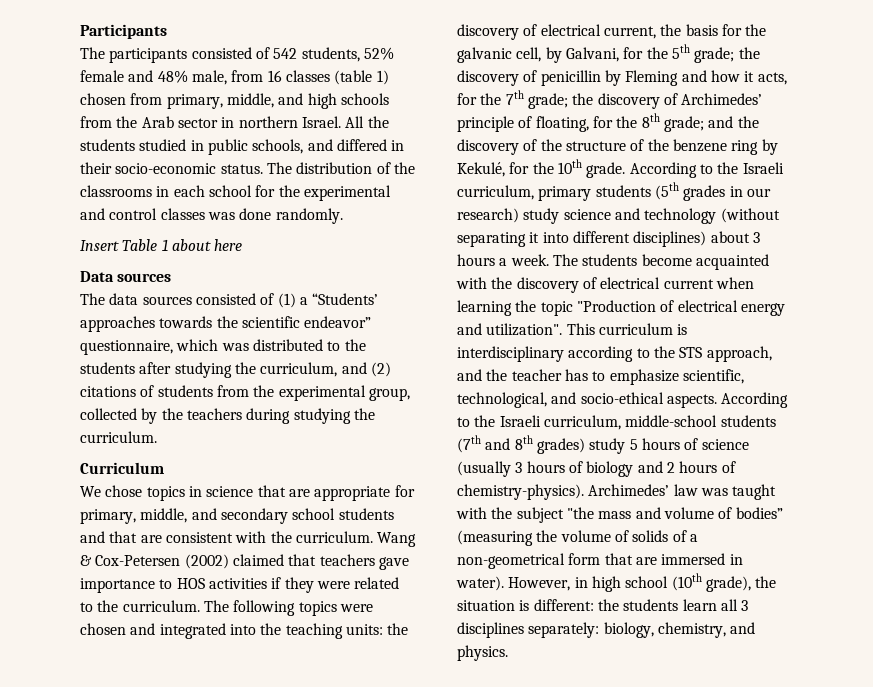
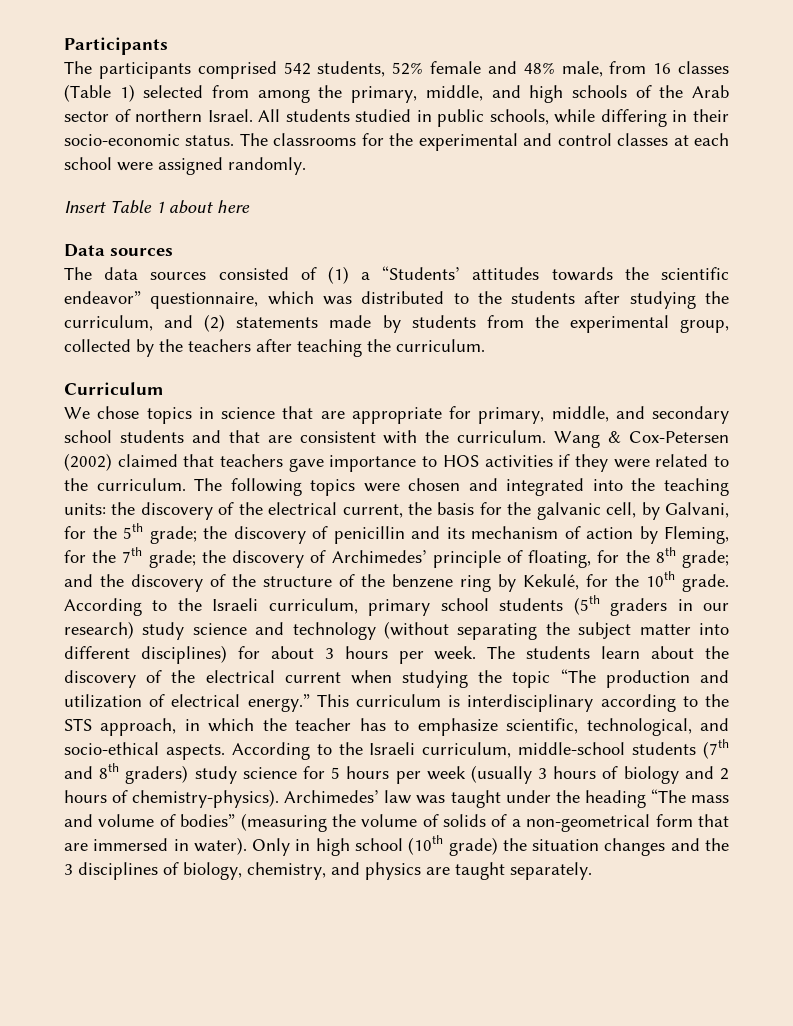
[191,47,270,59] consisted of -> [197,61,277,79] comprised
[334,70,389,85] [80,93,163,105] (table 1) chosen from -> [64,84,343,103] (Table 1) selected from among the
[80,116,112,128] from -> [635,85,652,98] of
[221,117,235,128] in -> [114,109,131,122] of
[367,116,389,128] the -> (281, 115) none
[307,139,387,151] and differed -> [554,109,667,127] while differing
[296,162,415,174] [80,185,252,197] distribution of the classrooms in each school -> [273,133,357,146] classrooms
[207,208,272,220] was done -> [673,133,729,146] [64,157,223,175] at each school were assigned
[80,316,155,332] approaches -> [472,267,540,280] attitudes
[80,385,155,397] citations of -> [236,315,401,333] statements made by
[246,408,351,424] during studying -> [256,339,362,357] after teaching
(538, 30) none -> [238,502,263,515] the
[604,70,787,86] by Fleming and how it acts, -> [411,526,729,544] and its mechanism of action by Fleming,
(592, 193) none -> [440,598,489,611] school
[683,185,726,201] grades -> [610,598,668,616] graders
[529,232,540,243] it -> [545,622,691,639] the subject matter
(707, 239) none -> [237,646,260,659] for
[499,258,508,266] a -> [398,651,424,664] per
[641,254,769,270] [456,277,597,293] become acquainted with the discovery of -> [601,646,729,659] [64,670,196,688] learn about the discovery of the
[457,300,512,316] learning -> [402,670,469,688] studying
[576,300,785,316] [457,323,563,336] "Production of electrical energy and utilization". -> [560,669,729,688] [64,694,310,712] “The production and utilization of electrical energy.”
[457,369,482,381] and -> [184,718,255,732] in which
[536,438,749,454] grades) study 5 hours of science -> [125,765,466,784] graders) study science for 5 hours per week
[456,507,594,523] with the subject "the -> [505,789,686,808] under the heading “The
[508,577,571,591] However, -> [252,838,291,856] Only
[705,576,751,592] grade), -> [448,837,498,856] grade)
[519,599,738,611] is different: the students learn all -> [604,838,730,856] changes and the
[528,622,600,638] separately: -> [163,862,179,875] of
[457,645,508,661] physics. -> [365,862,592,880] physics are taught separately.

